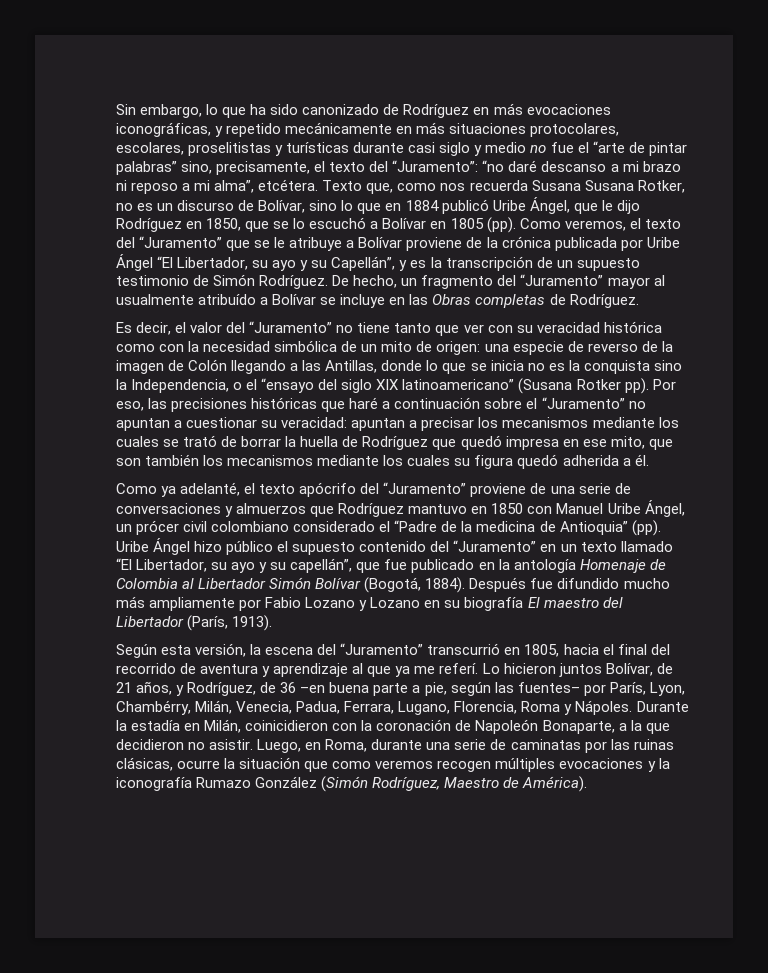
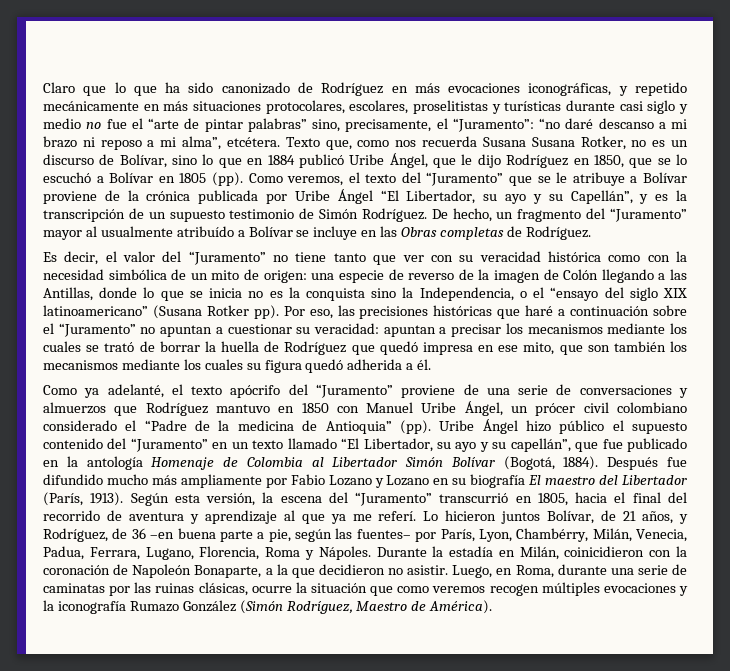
[116,104,203,118] Sin embargo, -> [43,82,107,96] Claro que
[329,161,389,172] texto del -> (448, 123) none
(273, 623) // -> (124, 499) none

